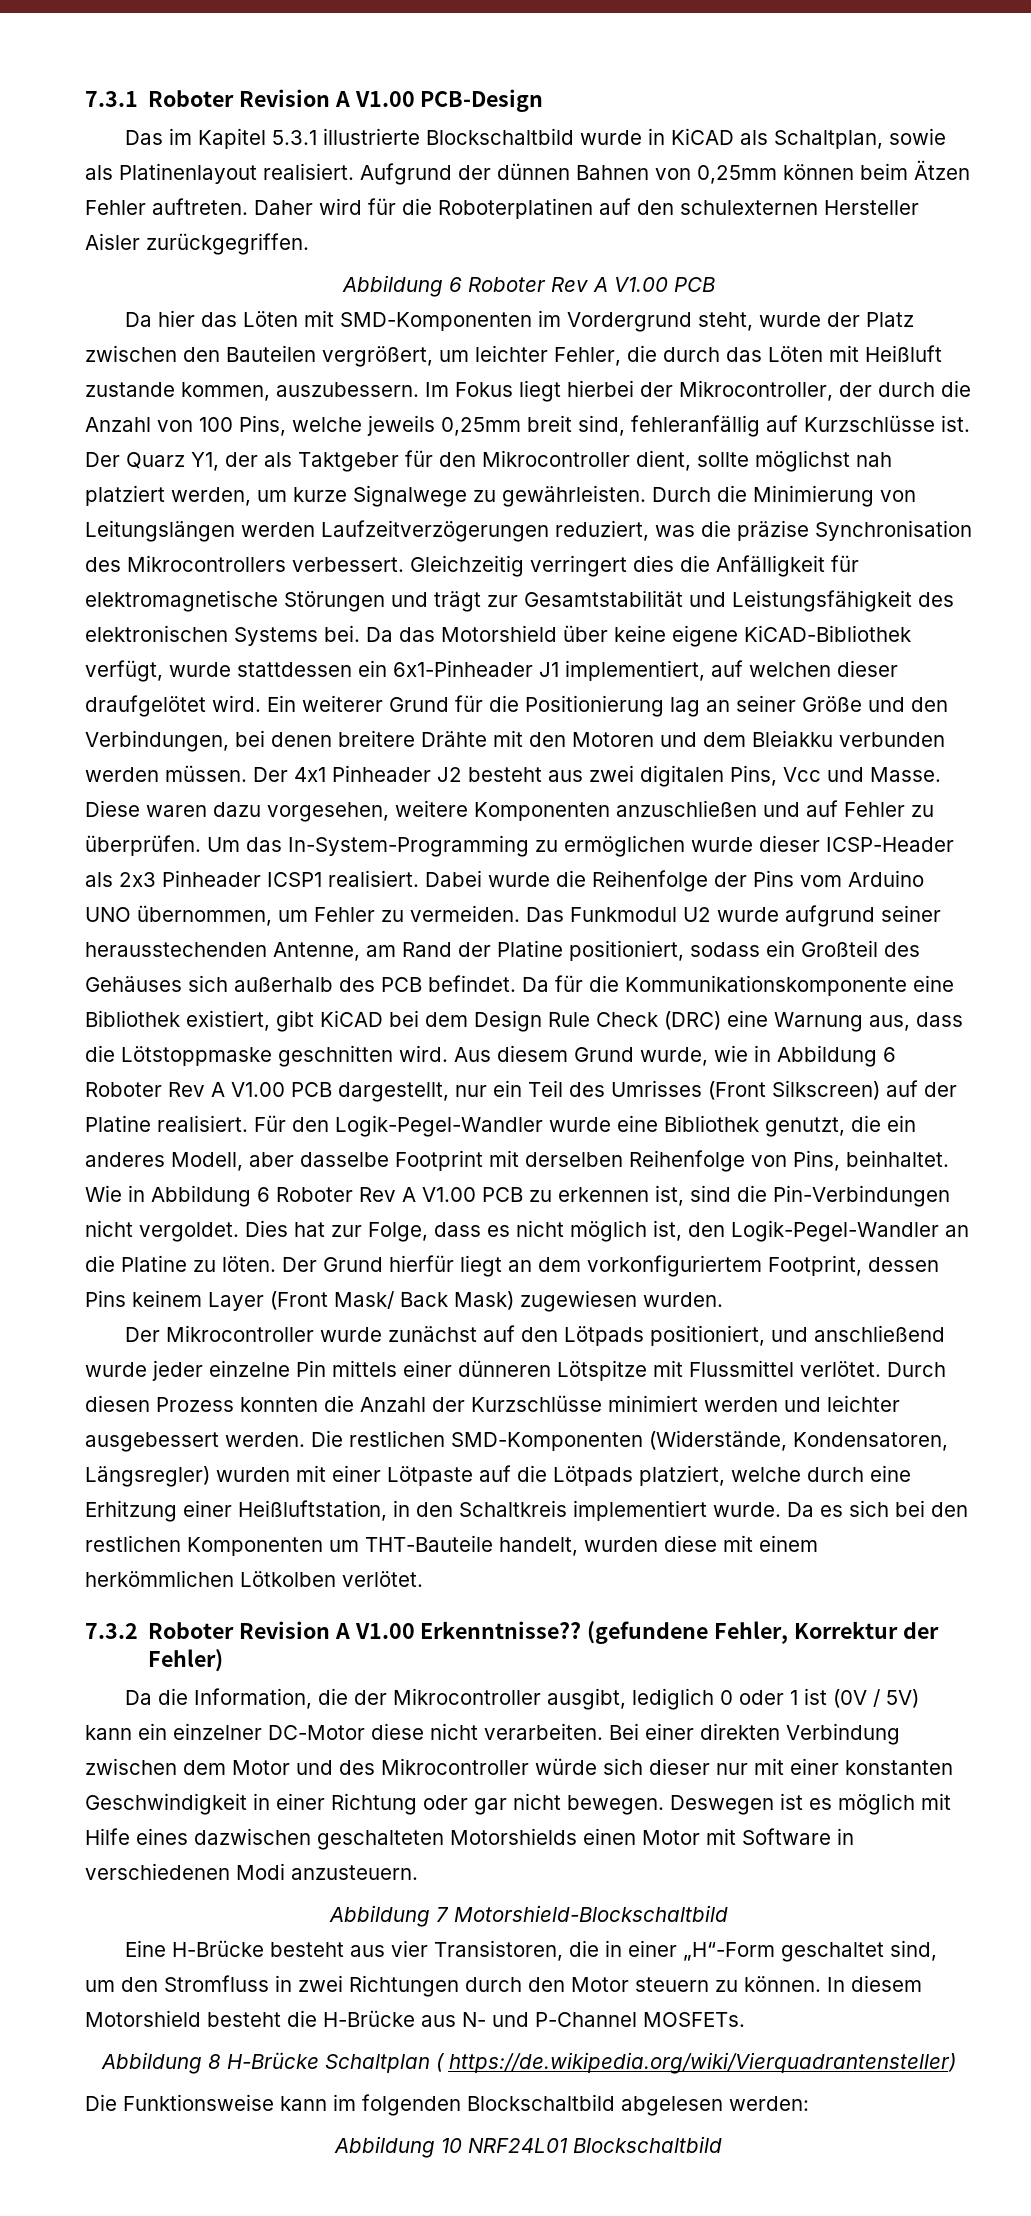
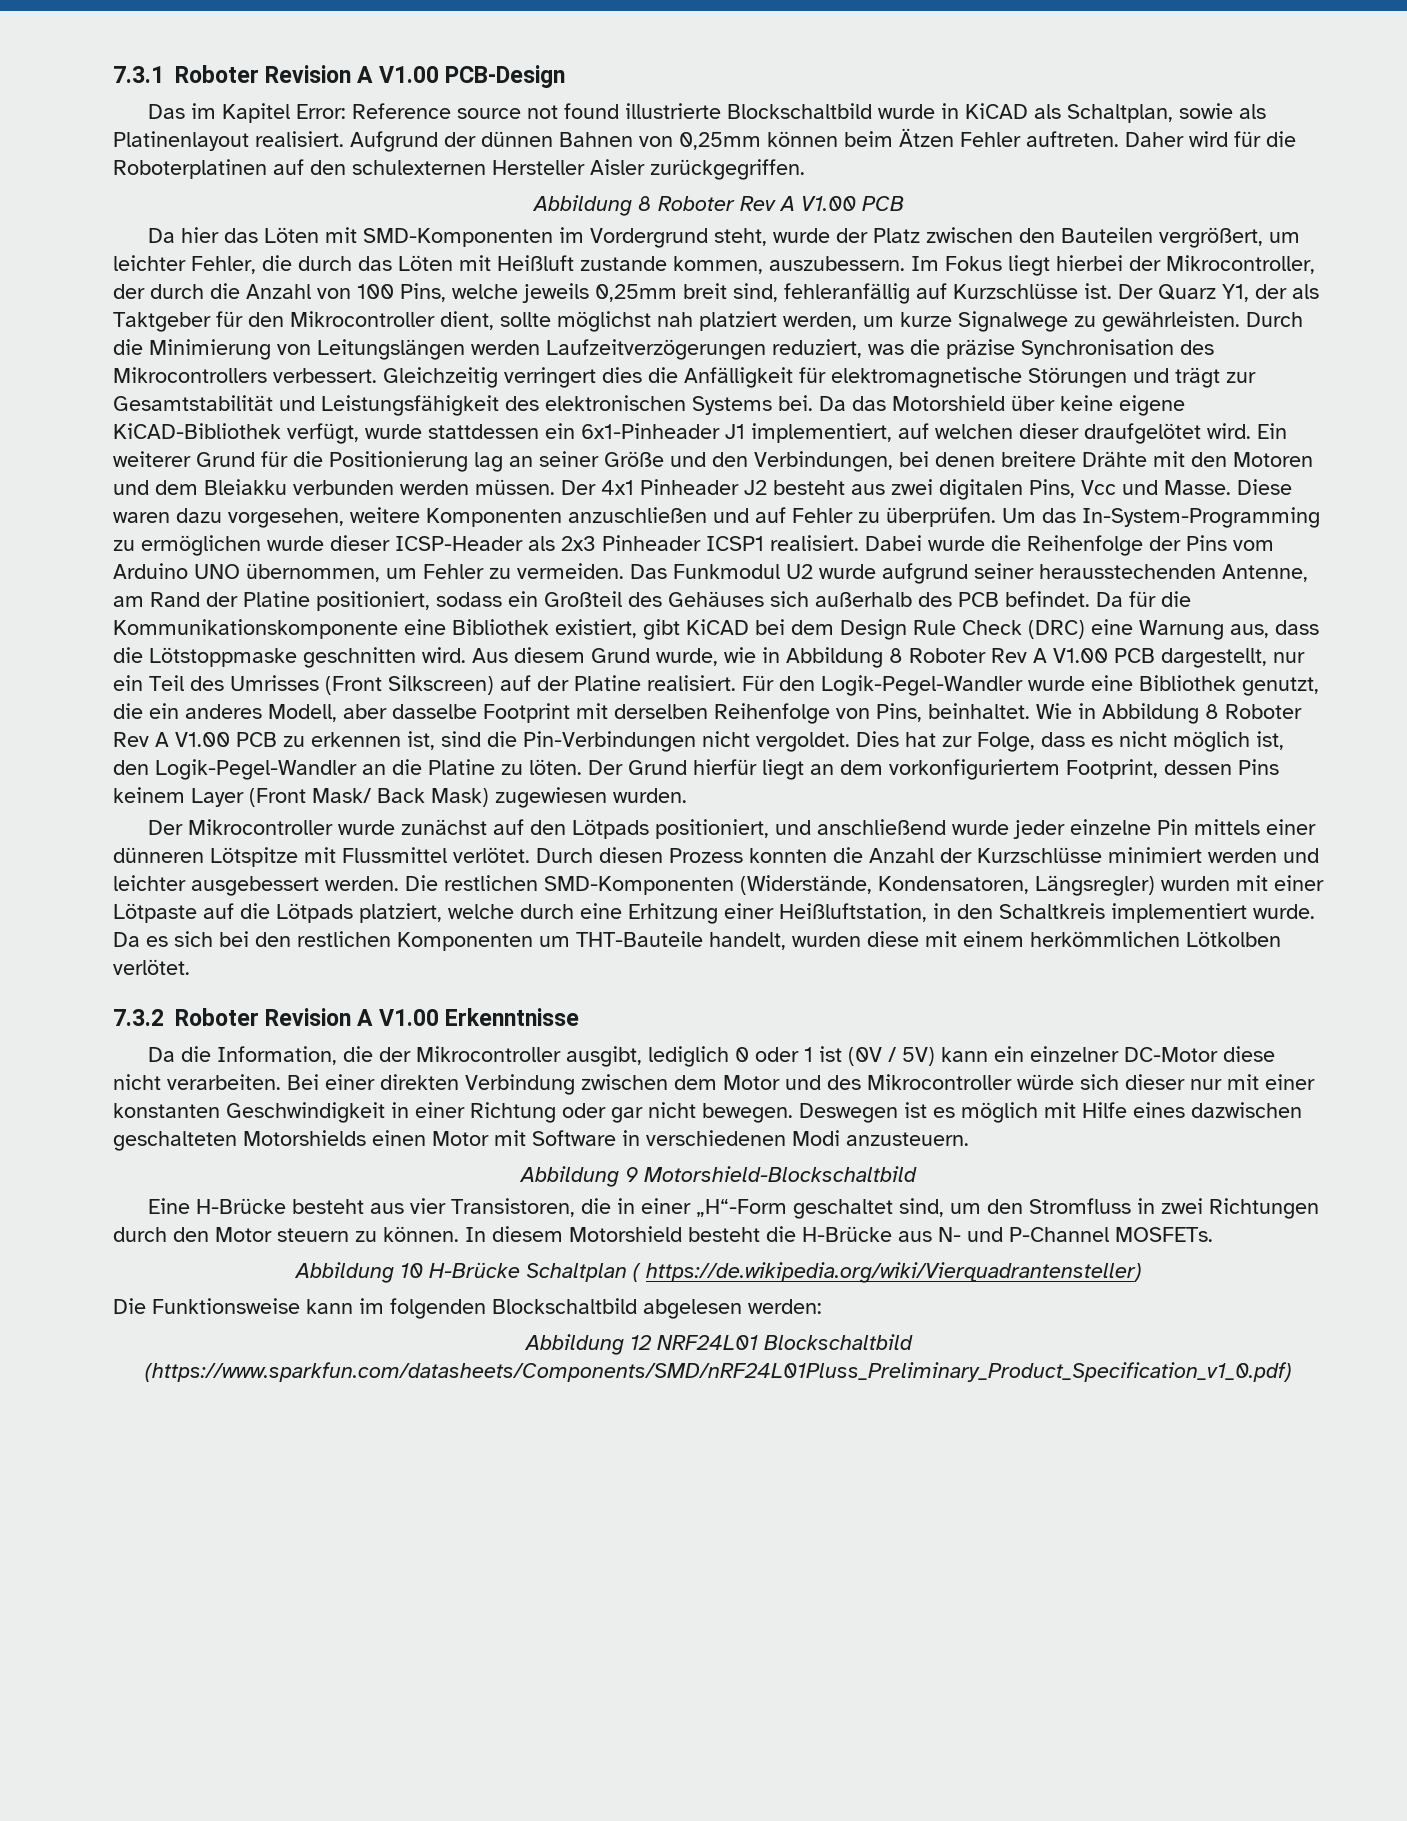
[272,130,318,145] 5.3.1 -> [296,103,620,119] Error: Reference source not found
[448,277,462,292] 6 -> [637,196,652,211] 8
[883,1047,896,1062] 6 -> [889,648,903,663] 8
[257,1187,270,1202] 6 -> [1205,704,1219,719] 8
[420,1621,939,1644] [148,1649,224,1672] Erkenntnisse?? (gefundene Fehler, Korrektur der Fehler) -> [444,1008,579,1026] Erkenntnisse
[435,1907,449,1922] 7 -> [625,1167,638,1182] 9
[207,2054,221,2069] 8 -> [399,1263,423,1278] 10
[441,2138,462,2153] 10 -> [629,1335,652,1350] 12
(722, 2144) none -> [145,1362,1292,1382] (https://www.sparkfun.com/datasheets/Components/SMD/nRF24L01Pluss_Preliminary_Product_Specification_v1_0.pdf)

